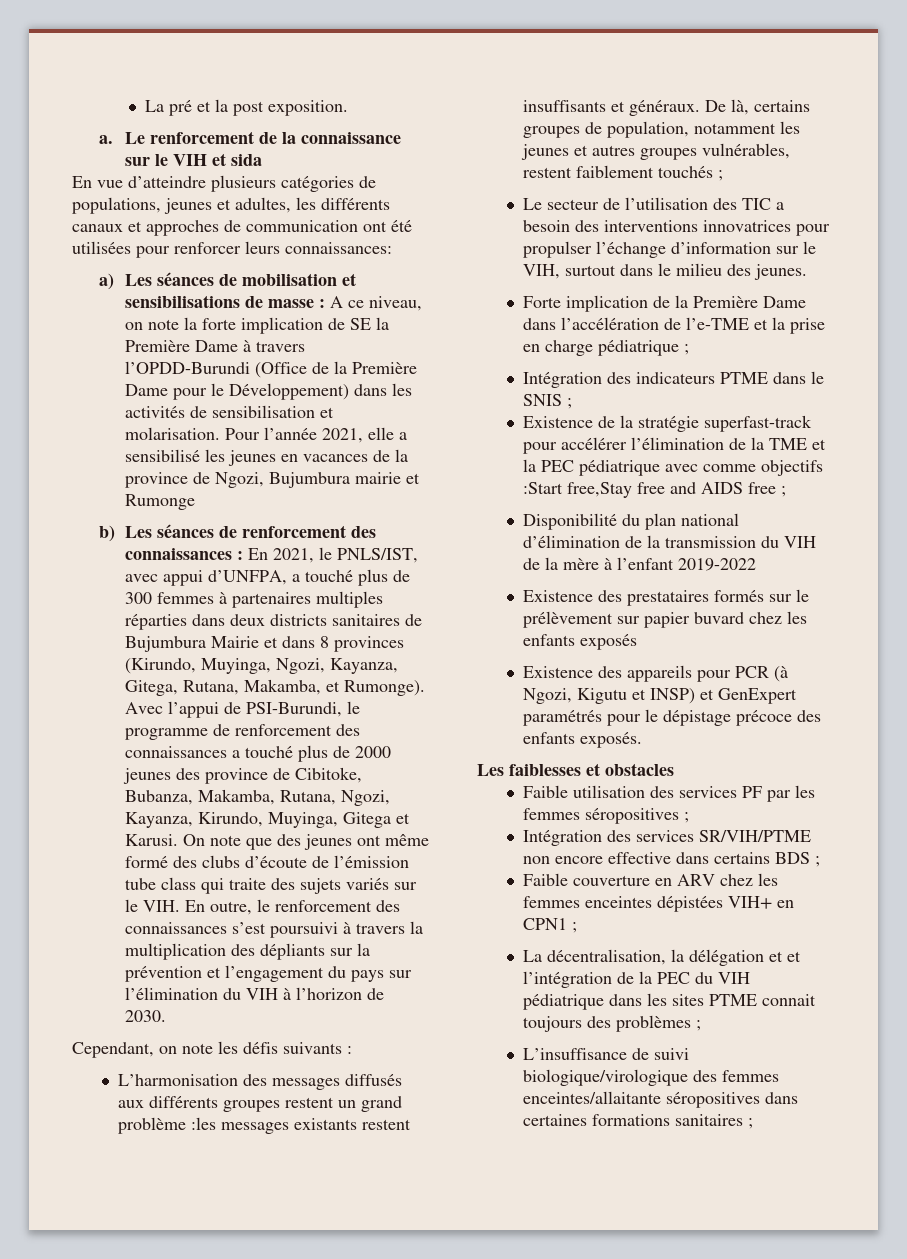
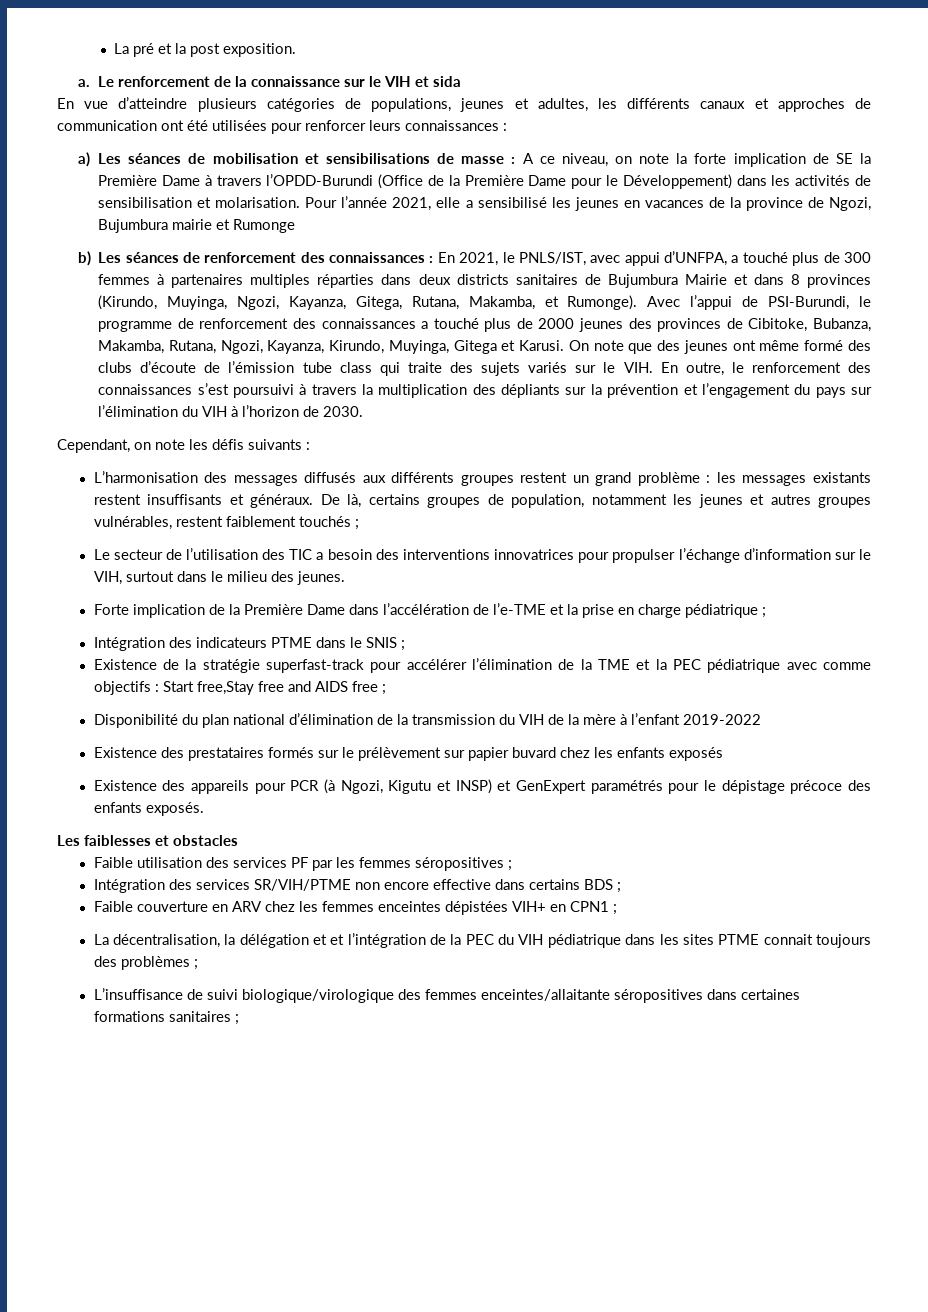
[285,242,392,254] connaissances: -> [405,120,507,131] connaissances :
[205,768,269,784] province -> [657,318,722,332] provinces
[191,1117,217,1130] :les -> [706,472,736,483] : les
[523,482,564,494] :Start -> [154,681,194,692] : Start

